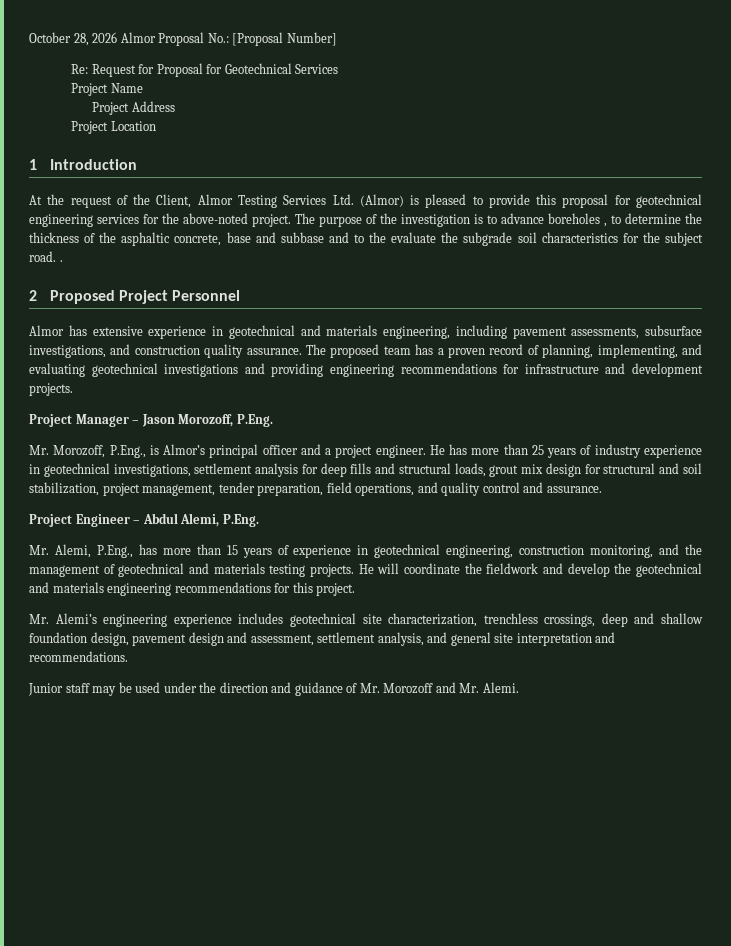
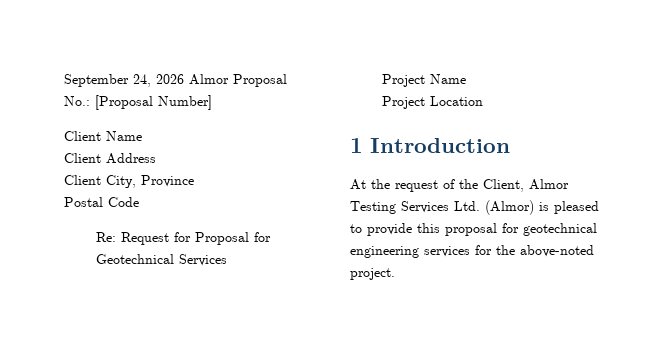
[29,32,89,46] October 28, -> [64,74,151,87] September 24,
(337, 39) none -> [64,131,142,141] [64,153,156,164] [64,175,194,188] [64,197,139,207] // Client Name // Client Address // Client City, Province // Postal Code
[91,101,175,115] // Project Address -> (466, 79) none
[295,213,702,227] [29,232,703,246] [29,251,63,262] [29,290,241,304] [29,325,702,339] [29,344,702,358] [29,363,704,377] [29,383,73,396] [29,414,273,427] [29,444,702,458] [29,463,702,477] [29,482,602,496] [29,513,259,527] [29,544,702,558] [29,563,702,577] [29,582,356,596] [29,613,704,627] [29,632,616,646] [29,651,128,662] [28,682,519,696] The purpose of the investigation is to advance boreholes , to determine the thickness of the asphaltic concrete, base and subbase and to the evaluate the subgrade soil characteristics for the subject road. . // 2 Proposed Project Personnel // Almor has extensive experience in geotechnical and materials engineering, including pavement assessments, subsurface investigations, and construction quality assurance. The proposed team has a proven record of planning, implementing, and evaluating geotechnical investigations and providing engineering recommendations for infrastructure and development projects. // Project Manager – Jason Morozoff, P.Eng. // Mr. Morozoff, P.Eng., is Almor’s principal officer and a project engineer. He has more than 25 years of industry experience in geotechnical investigations, settlement analysis for deep fills and structural loads, grout mix design for structural and soil stabilization, project management, tender preparation, field operations, and quality control and assurance. // Project Engineer – Abdul Alemi, P.Eng. // Mr. Alemi, P.Eng., has more than 15 years of experience in geotechnical engineering, construction monitoring, and the management of geotechnical and materials testing projects. He will coordinate the fieldwork and develop the geotechnical and materials engineering recommendations for this project. // Mr. Alemi’s engineering experience includes geotechnical site characterization, trenchless crossings, deep and shallow foundation design, pavement design and assessment, settlement analysis, and general site interpretation and recommendations. // Junior staff may be used under the direction and guidance of Mr. Morozoff and Mr. Alemi. -> (395, 274) none

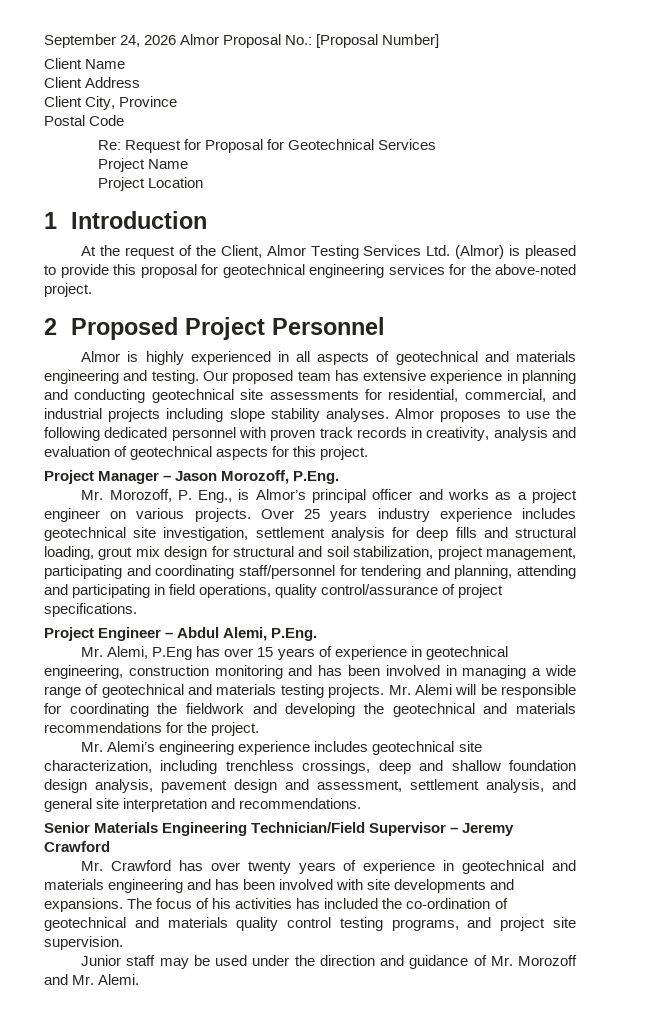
(395, 274) none -> [44,317,385,340] [81,351,576,365] [44,370,576,384] [44,389,576,403] [44,408,576,422] [44,427,577,441] [44,446,369,460] [44,470,340,484] [81,489,578,503] [44,508,576,522] [44,527,576,541] [44,546,576,560] [44,565,576,579] [44,584,504,598] [44,603,137,617] [44,627,318,641] [81,646,508,660] [44,665,577,679] [44,684,577,698] [44,703,576,717] [44,722,260,736] [81,741,482,755] [44,760,577,774] [44,779,576,793] [44,798,362,812] [44,822,515,836] [44,841,110,852] [81,860,576,874] [44,879,515,893] [44,898,508,912] [44,917,576,931] [44,936,123,950] [81,955,577,969] [44,974,140,985] // 2 Proposed Project Personnel // Almor is highly experienced in all aspects of geotechnical and materials engineering and testing. Our proposed team has extensive experience in planning and conducting geotechnical site assessments for residential, commercial, and industrial projects including slope stability analyses. Almor proposes to use the following dedicated personnel with proven track records in creativity, analysis and evaluation of geotechnical aspects for this project. // Project Manager – Jason Morozoff, P.Eng. // Mr. Morozoff, P. Eng., is Almor’s principal officer and works as a project engineer on various projects. Over 25 years industry experience includes geotechnical site investigation, settlement analysis for deep fills and structural loading, grout mix design for structural and soil stabilization, project management, participating and coordinating staff/personnel for tendering and planning, attending and participating in field operations, quality control/assurance of project specifications. // Project Engineer – Abdul Alemi, P.Eng. // Mr. Alemi, P.Eng has over 15 years of experience in geotechnical engineering, construction monitoring and has been involved in managing a wide range of geotechnical and materials testing projects. Mr. Alemi will be responsible for coordinating the fieldwork and developing the geotechnical and materials recommendations for the project. // Mr. Alemi’s engineering experience includes geotechnical site characterization, including trenchless crossings, deep and shallow foundation design analysis, pavement design and assessment, settlement analysis, and general site interpretation and recommendations. // Senior Materials Engineering Technician/Field Supervisor – Jeremy Crawford // Mr. Crawford has over twenty years of experience in geotechnical and materials engineering and has been involved with site developments and expansions. The focus of his activities has included the co-ordination of geotechnical and materials quality control testing programs, and project site supervision. // Junior staff may be used under the direction and guidance of Mr. Morozoff and Mr. Alemi.

